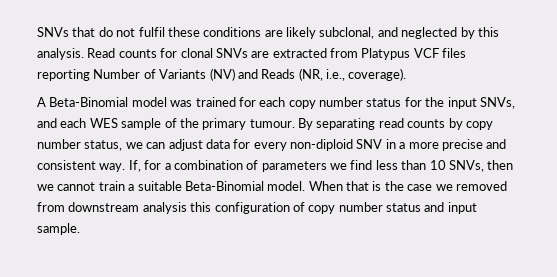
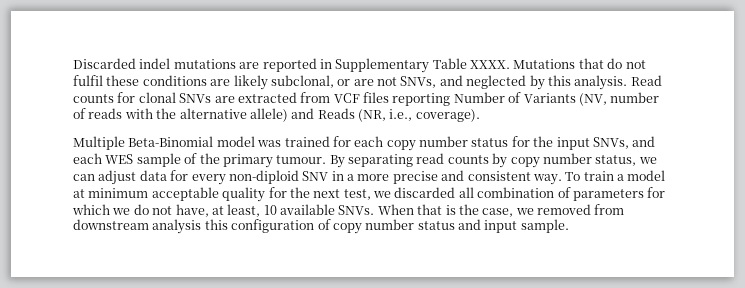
[37,27,69,37] SNVs -> [73,58,576,73] Discarded indel mutations are reported in Supplementary Table XXXX. Mutations
(375, 33) none -> [337,76,437,88] or are not SNVs,
[361,48,411,60] Platypus -> (331, 97) none
[209,68,235,81] (NV) -> [578,92,660,106] [73,108,288,122] (NV, number of reads with the alternative allele)
[37,97,46,107] A -> [73,136,125,150] Multiple
[128,160,514,172] [37,181,306,191] If, for a combination of parameters we find less than 10 SNVs, then we cannot train a suitable Beta-Binomial model. -> [565,170,666,181] [73,187,666,202] [72,204,375,217] To train a model at minimum acceptable quality for the next test, we discarded all combination of parameters for which we do not have, at least, 10 available SNVs.
[407,184,433,191] case -> [482,208,514,217] case,

